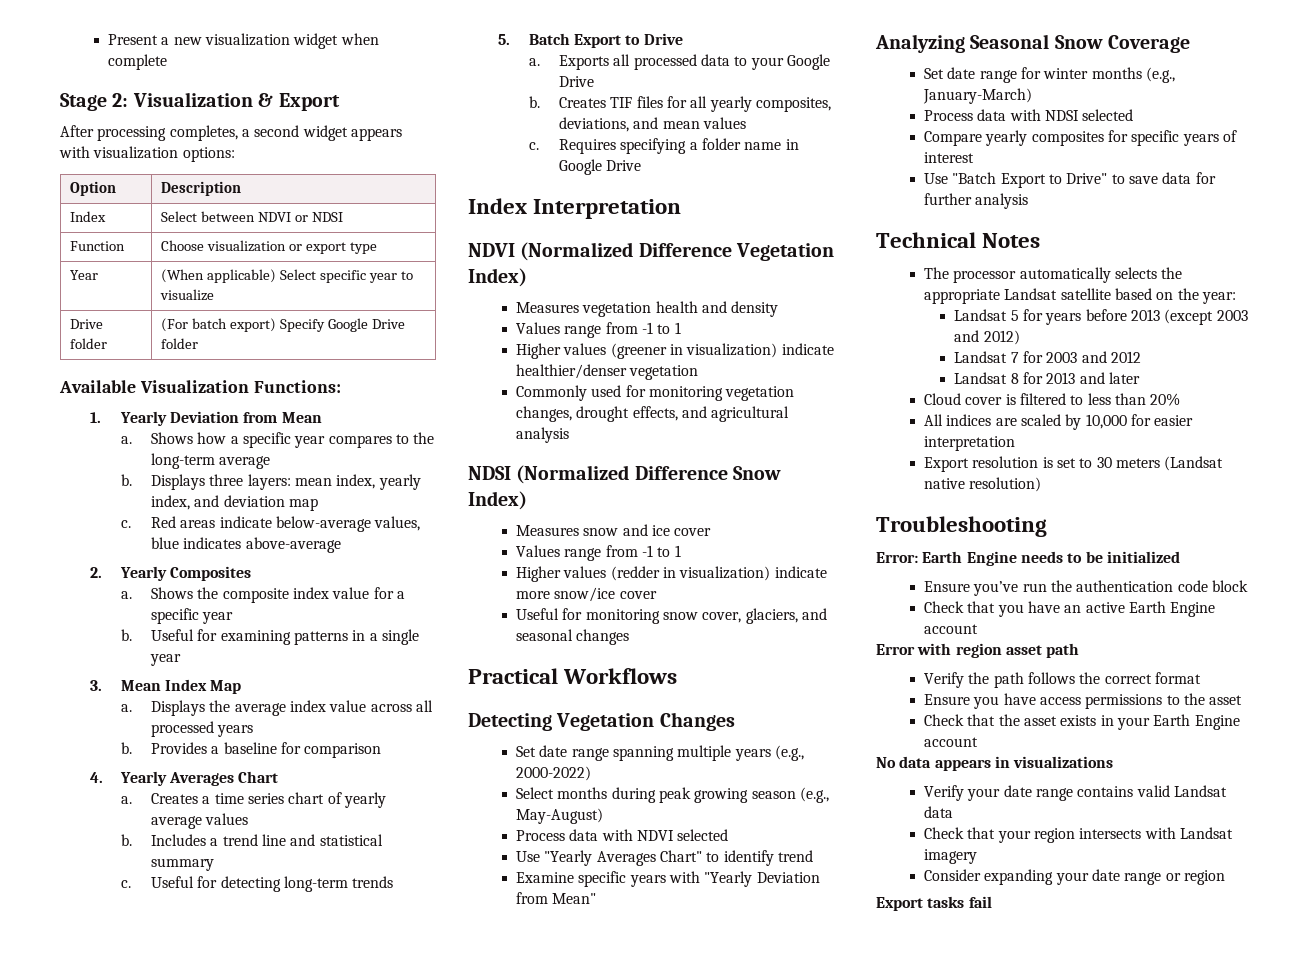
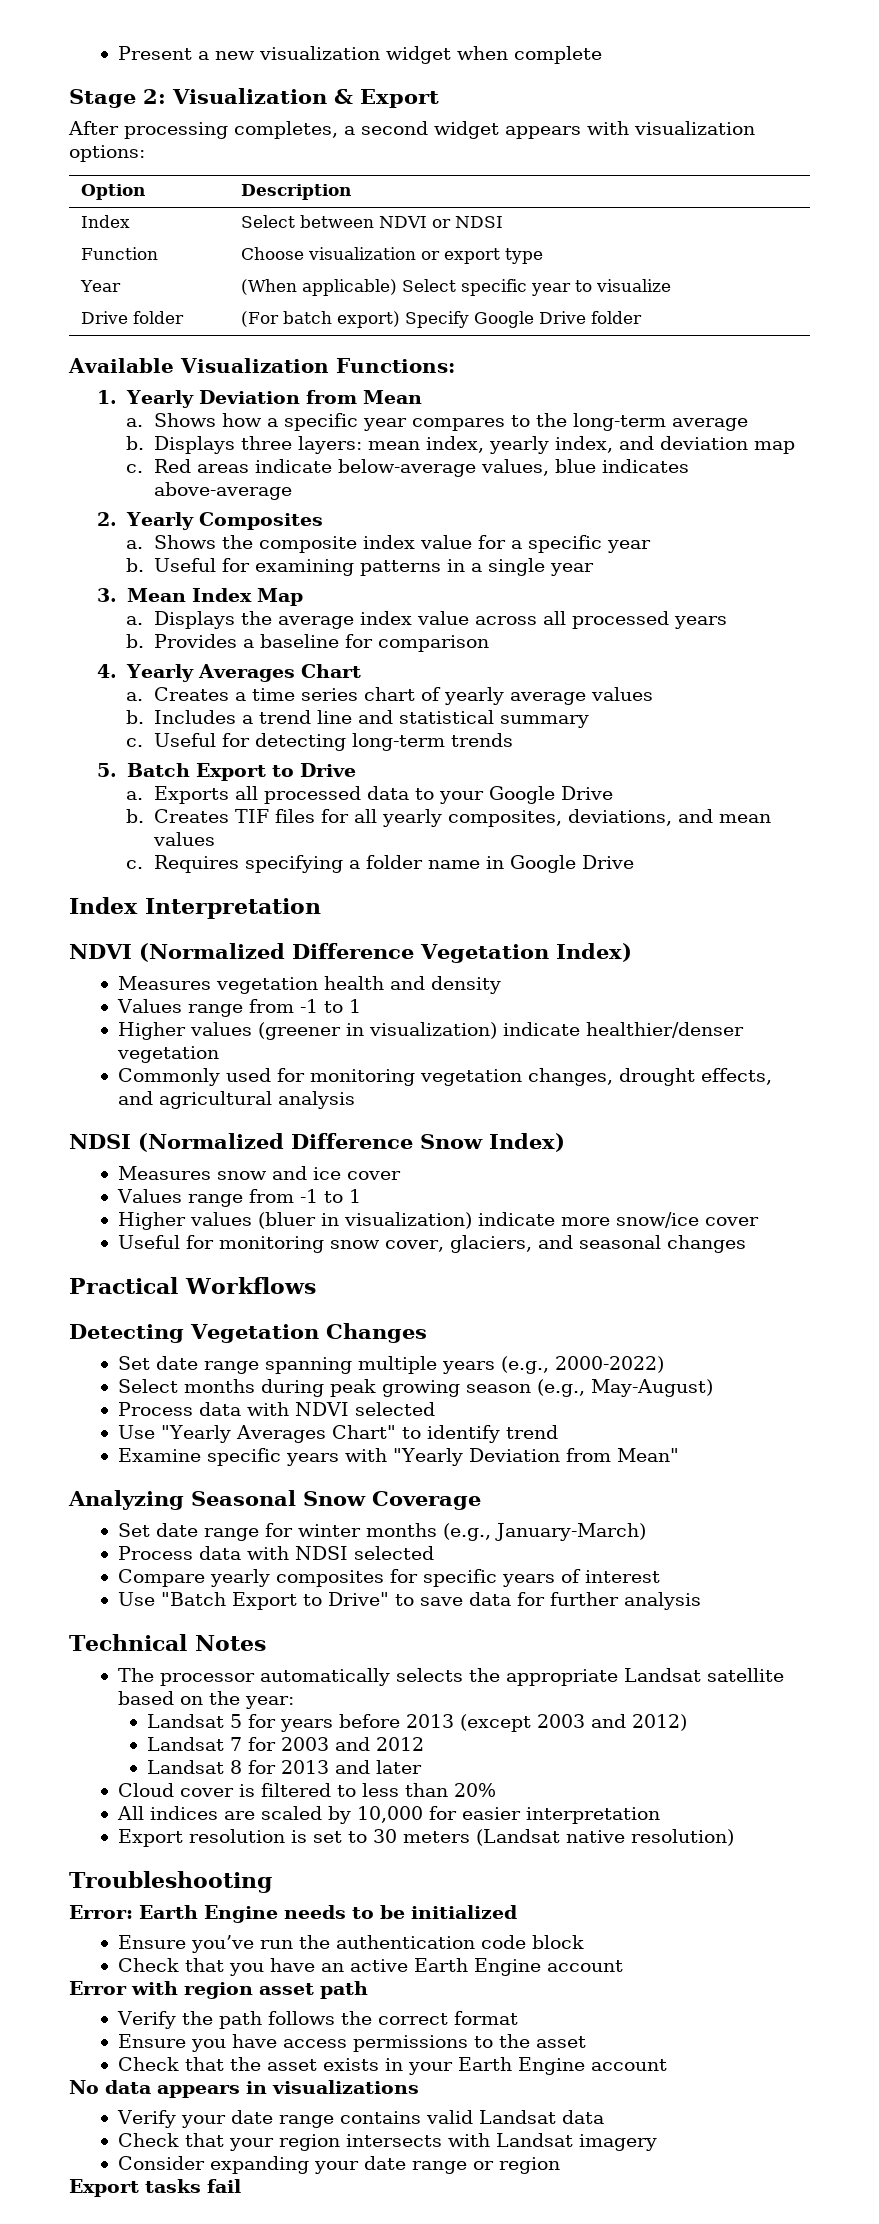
[610,566,660,581] (redder -> [258,1212,317,1229] (bluer

